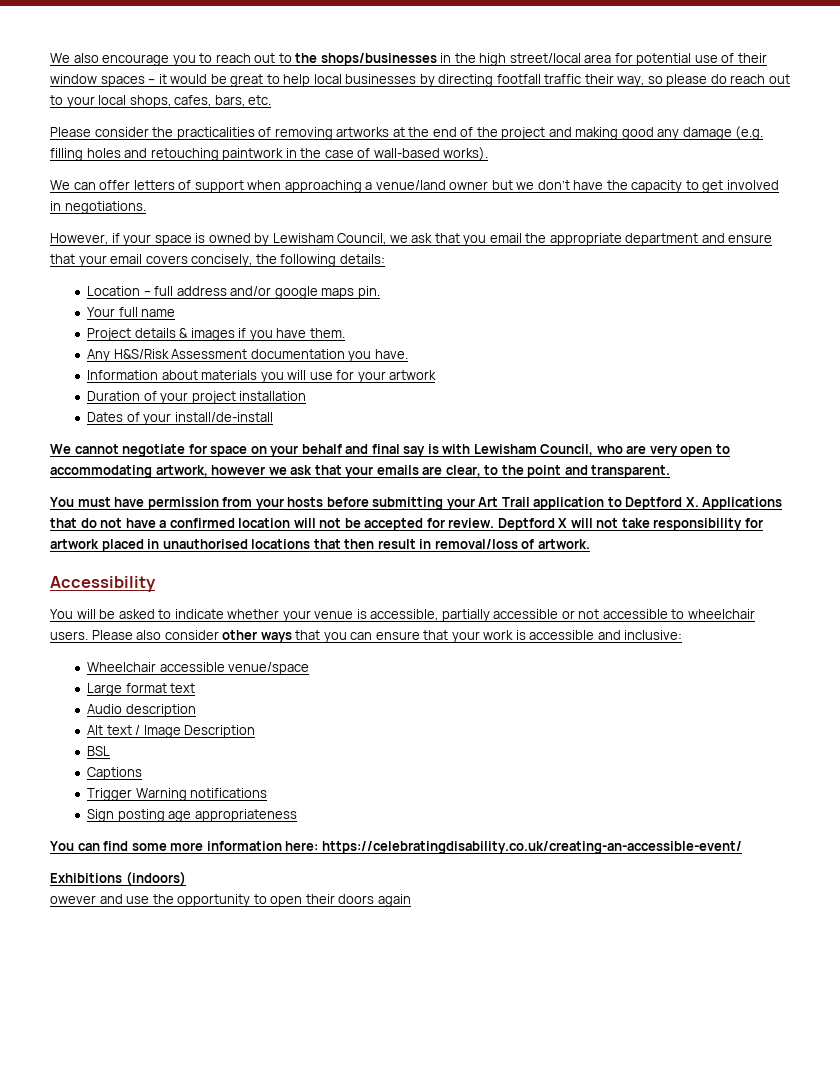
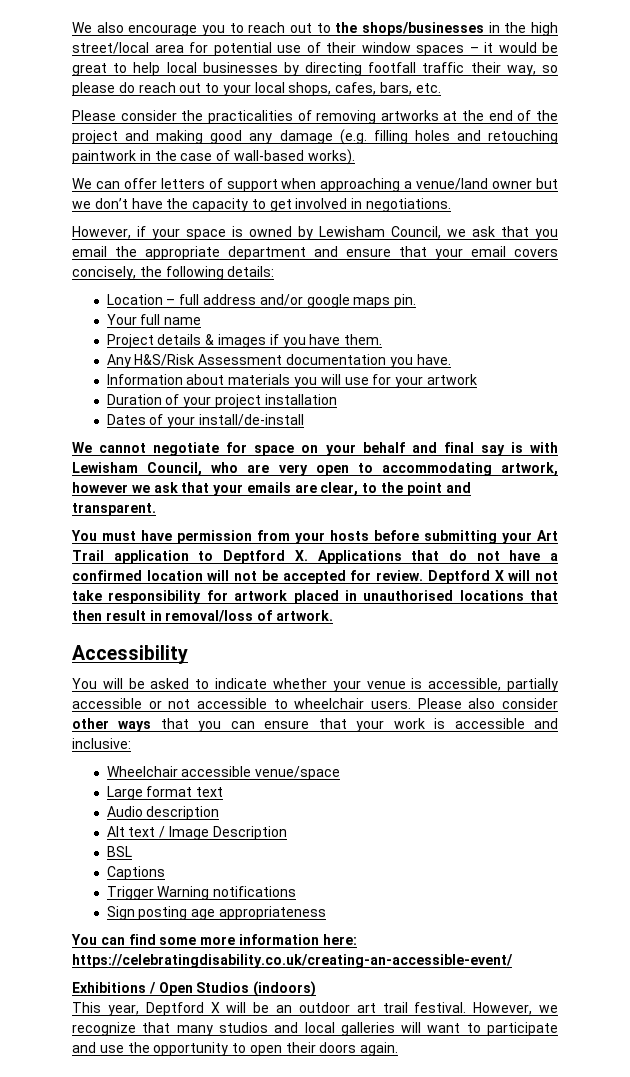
[125,871,186,886] [50,895,96,904] (indoors) // owever -> [148,981,317,997] [72,1002,558,1016] [72,1022,558,1036] / Open Studios (indoors) // This year, Deptford X will be an outdoor art trail festival. However, we recognize that many studios and local galleries will want to participate
[377,894,411,907] again -> [360,1042,399,1056] again.

